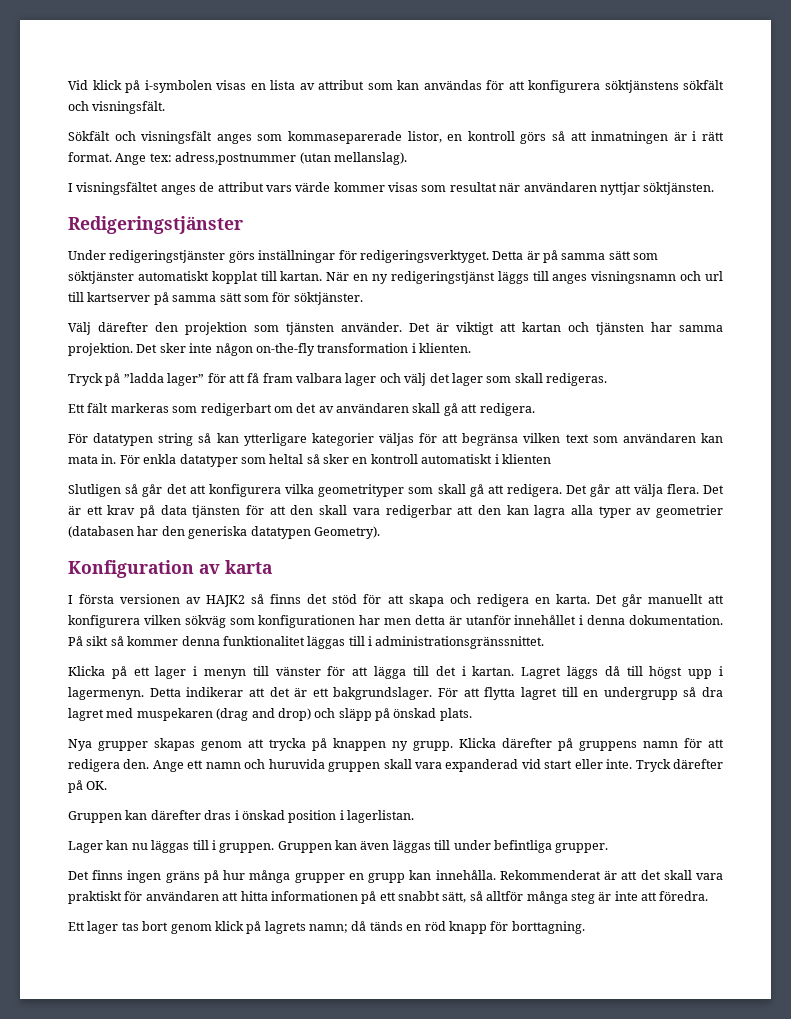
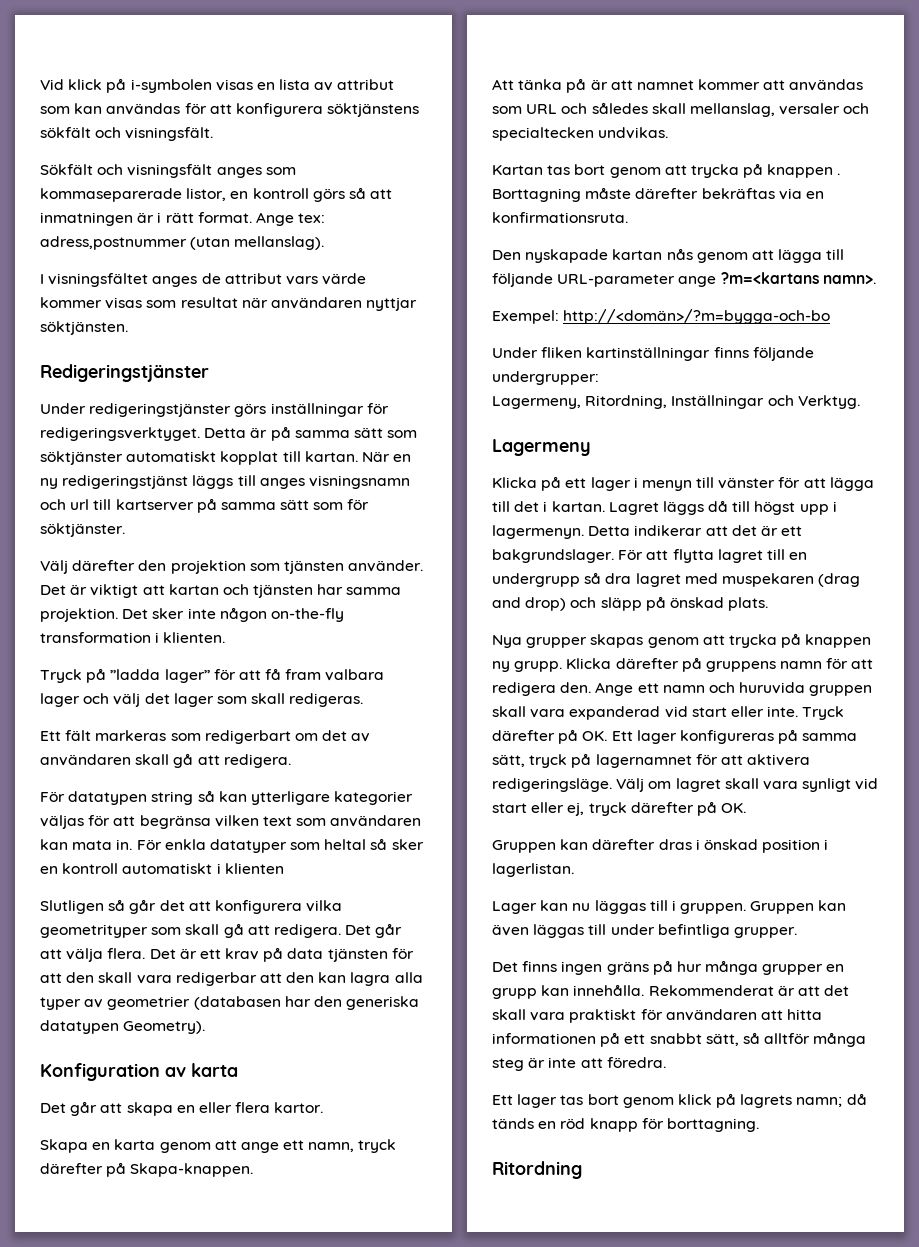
[68,594,724,607] [68,615,723,628] [68,636,545,649] I första versionen av HAJK2 så finns det stöd för att skapa och redigera en karta. Det går manuellt att konfigurera vilken sökväg som konfigurationen har men detta är utanför innehållet i denna dokumentation. På sikt så kommer denna funktionalitet läggas till i administrationsgränssnittet. -> [40,1101,324,1116] [40,1139,397,1153] [40,1162,254,1177] [492,78,864,93] [492,102,870,117] [492,127,669,141] [492,163,841,178] [492,187,824,202] [492,212,628,223] [492,248,845,263] [492,272,876,287] [492,309,831,324] [492,347,814,361] [492,371,599,385] [492,395,860,409] [492,439,591,456] Det går att skapa en eller flera kartor. // Skapa en karta genom att ange ett namn, tryck därefter på Skapa-knappen. // Att tänka på är att namnet kommer att användas som URL och således skall mellanslag, versaler och specialtecken undvikas. // Kartan tas bort genom att trycka på knappen . Borttagning måste därefter bekräftas via en konfirmationsruta. // Den nyskapade kartan nås genom att lägga till följande URL-parameter ange ?m=<kartans namn>. // Exempel: http://<domän>/?m=bygga-och-bo // Under fliken kartinställningar finns följande undergrupper: // Lagermeny, Ritordning, Inställningar och Verktyg. // Lagermeny
(108, 785) none -> [611,729,858,744] [492,753,811,768] [492,778,879,792] [492,801,747,816] Ett lager konfigureras på samma sätt, tryck på lagernamnet för att aktivera redigeringsläge. Välj om lagret skall vara synligt vid start eller ej, tryck därefter på OK.
(585, 927) none -> [492,1161,582,1179] // Ritordning

